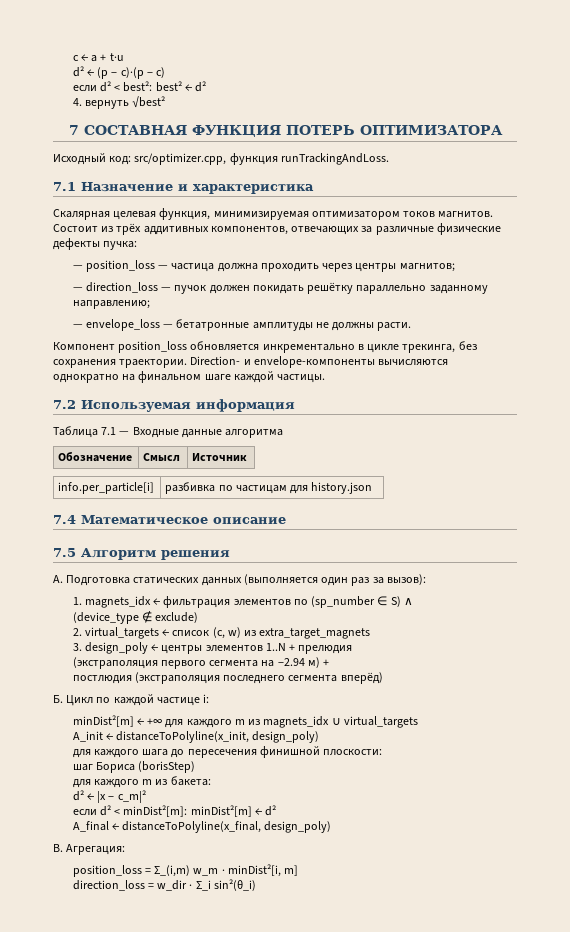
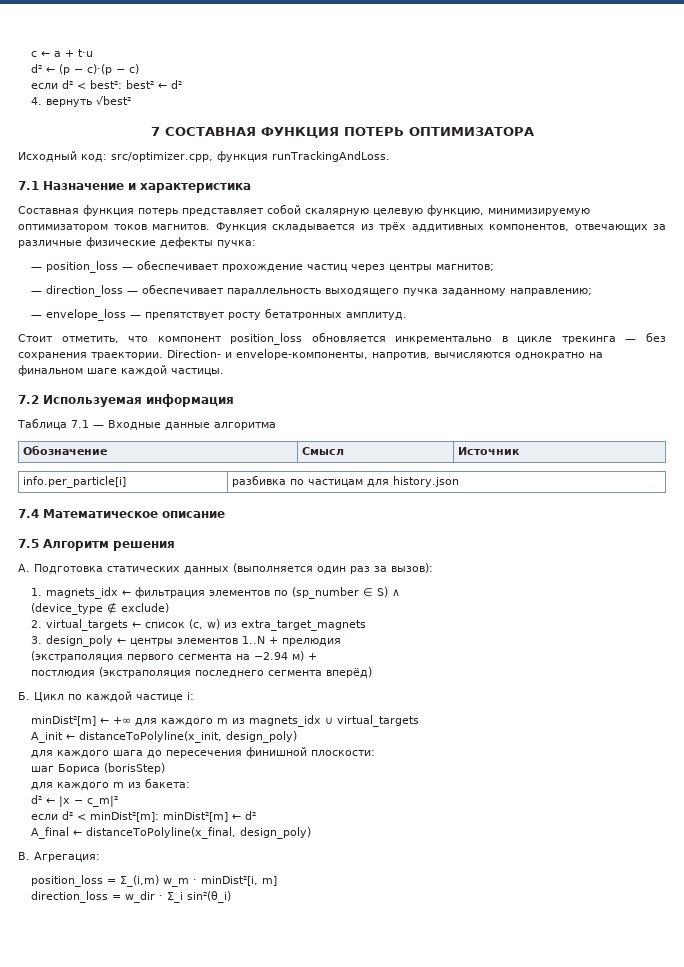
[53,208,309,220] Скалярная целевая функция, минимизируемая -> [18,204,590,216] Составная функция потерь представляет собой скалярную целевую функцию, минимизируемую
[53,224,98,232] Состоит -> [215,222,355,232] Функция складывается
[171,263,319,272] частица должна проходить -> [137,260,348,272] обеспечивает прохождение частиц
[174,282,427,294] пучок должен покидать решётку параллельно -> [142,284,439,296] обеспечивает параллельность выходящего пучка
[176,319,412,331] [53,342,115,350] бетатронные амплитуды не должны расти. // Компонент -> [145,308,408,320] [18,334,222,343] препятствует росту бетатронных амплитуд. // Стоит отметить, что компонент
[402,344,456,353] трекинга, -> [561,336,637,344] трекинга —
[253,356,375,368] envelope-компоненты -> [236,349,430,360] envelope-компоненты, напротив,

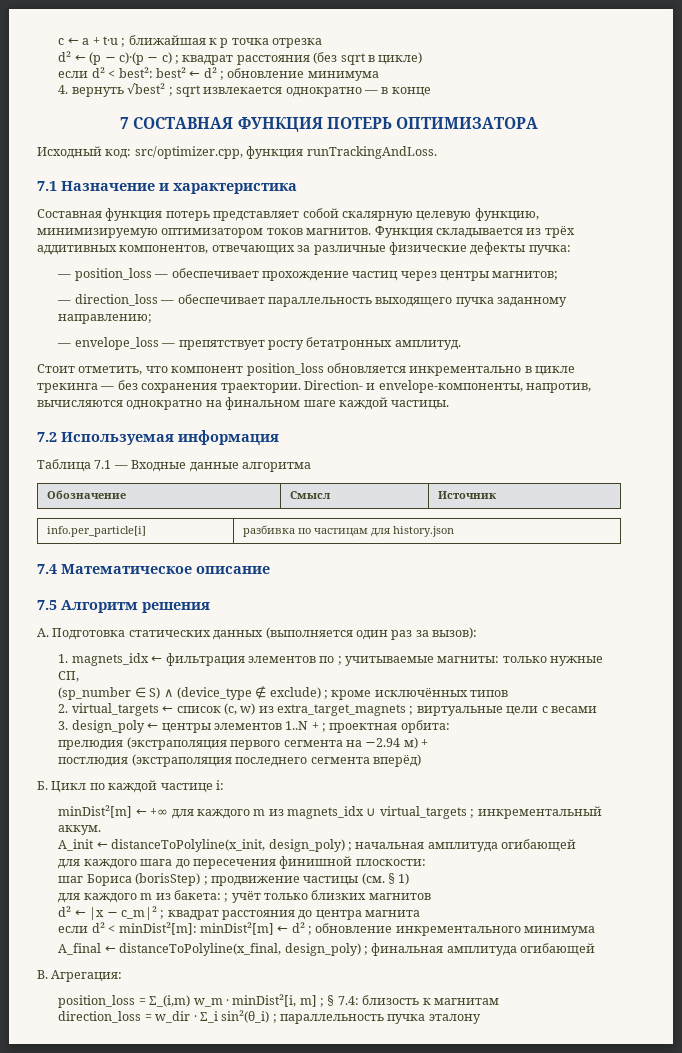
(94, 53) none -> [121,35,323,48] ; ближайшая к p точка отрезка
(140, 69) none -> [175,52,423,65] ; квадрат расстояния (без sqrt в цикле)
(183, 84) none -> [220,68,379,81] ; обновление минимума
(132, 100) none -> [168,85,431,97] ; sqrt извлекается однократно — в конце
(289, 593) none -> [337,656,604,666] [58,671,80,682] ; учитываемые магниты: только нужные СП, //
(401, 592) // -> (174, 693) none
(170, 608) none -> [324,688,509,700] ; кроме исключённых типов
(367, 625) none -> [409,706,597,716] ; виртуальные цели с весами
(279, 640) none -> [322,720,450,733] ; проектная орбита: //
(342, 642) // -> (124, 745) none
(420, 721) none -> [470,806,602,819] [58,825,102,835] ; инкрементальный аккум.
(298, 737) none -> [347,839,577,852] ; начальная амплитуда огибающей
(166, 768) none -> [203,873,410,886] ; продвижение частицы (см. § 1)
(191, 783) none -> [224,890,431,903] ; учёт только близких магнитов
(119, 801) none -> [160,910,421,920] ; квадрат расстояния до центра магнита
(257, 815) none -> [308,923,596,936] ; обновление инкрементального минимума
(312, 833) none -> [363,943,596,956] ; финальная амплитуда огибающей
(278, 881) none -> [320,995,499,1007] ; § 7.4: близость к магнитам
(232, 897) none -> [272,1014,481,1024] ; параллельность пучка эталону

